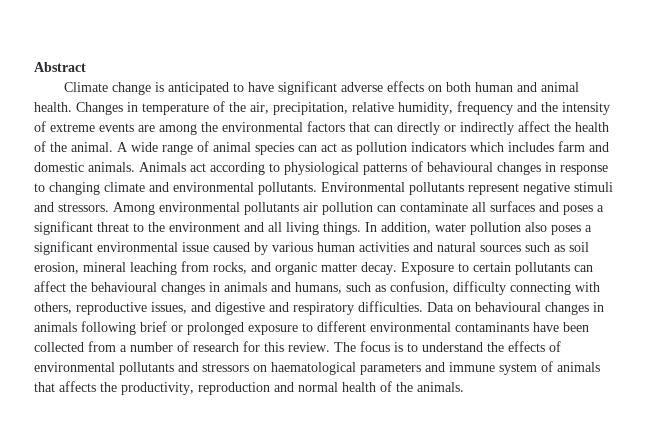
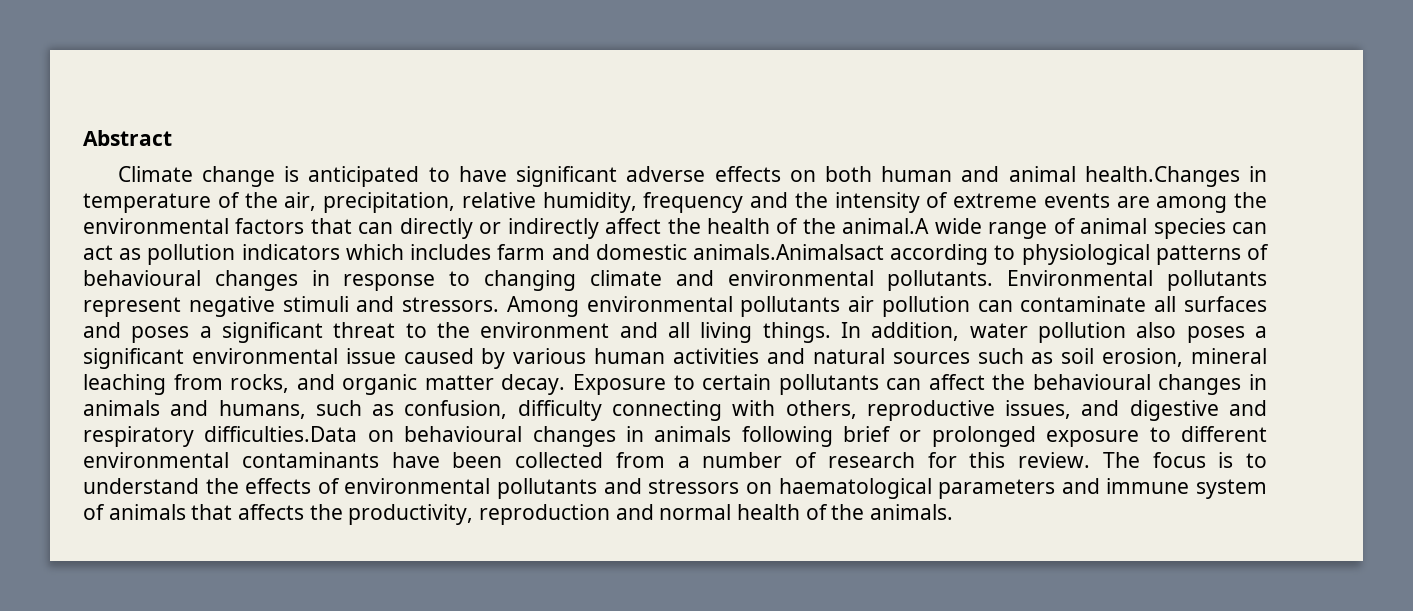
[34,102,123,115] health. Changes -> [1084,166,1240,187] health.Changes
[71,142,128,152] animal. A -> [842,218,930,234] animal.A
[88,162,206,172] animals. Animals act -> [692,244,884,260] animals.Animalsact
[358,301,454,312] difficulties. Data -> [204,426,358,442] difficulties.Data

